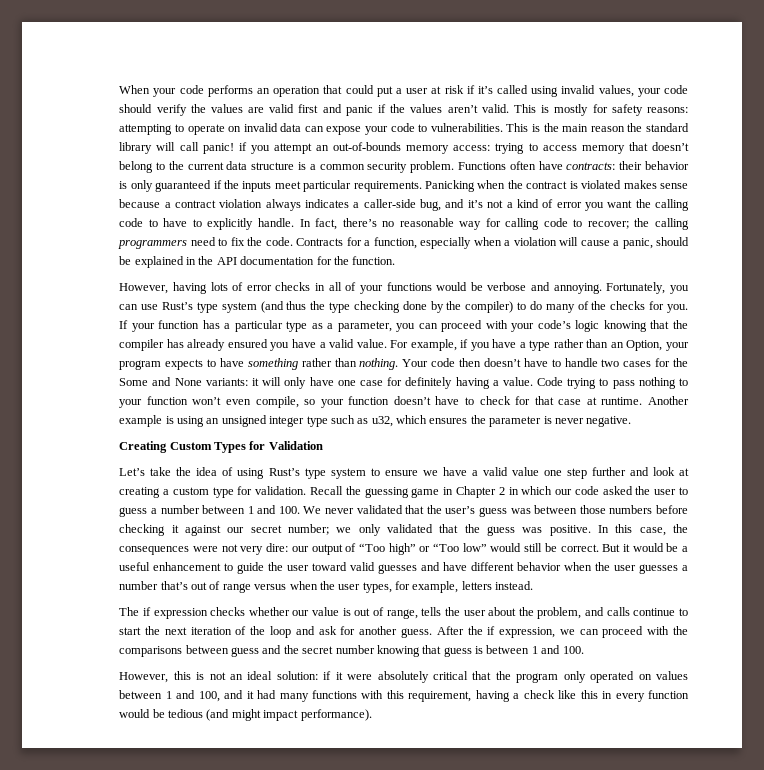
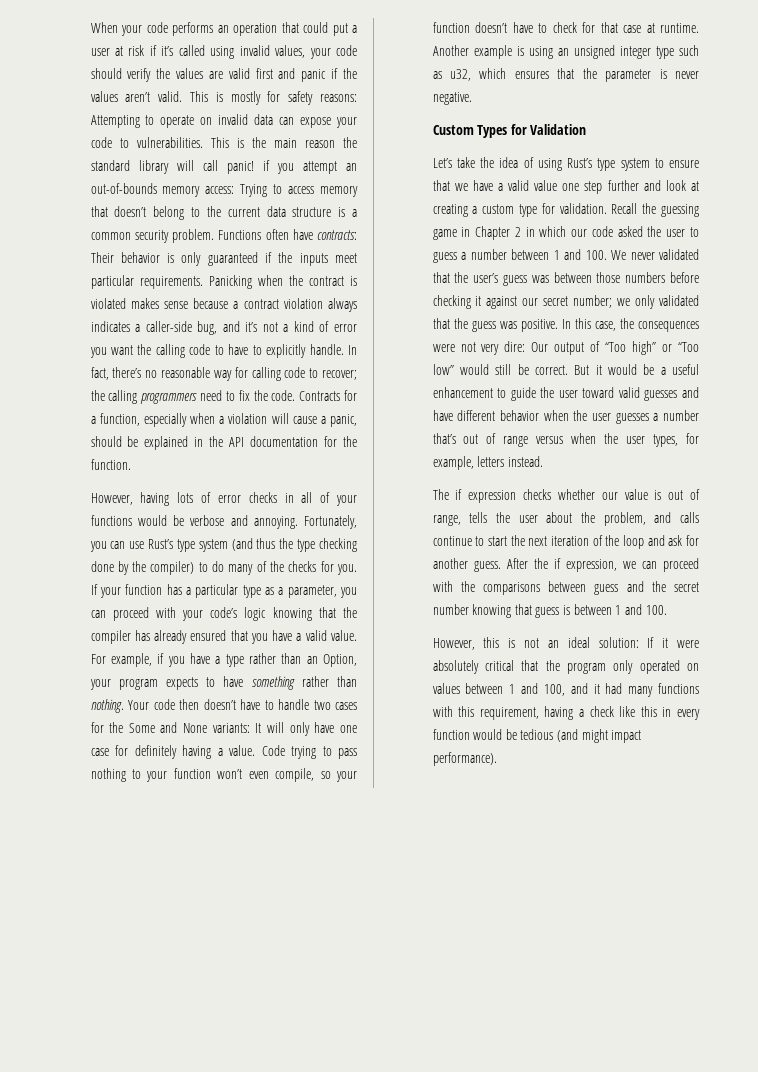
[119,124,173,135] attempting -> [90,115,140,128] Attempting
[495,143,525,154] trying -> [240,184,268,197] Trying
[619,161,643,170] their -> [90,252,114,263] Their
(268, 343) none -> [230,630,248,641] that
[252,378,260,386] it -> [255,723,262,733] It
(468, 421) none -> [557,68,575,79] that
[119,441,168,453] Creating -> (472, 98) none
(418, 473) none -> [432,180,450,191] that
[291,546,309,552] our -> [531,342,549,352] Our
[323,671,332,680] if -> [647,637,655,648] If

